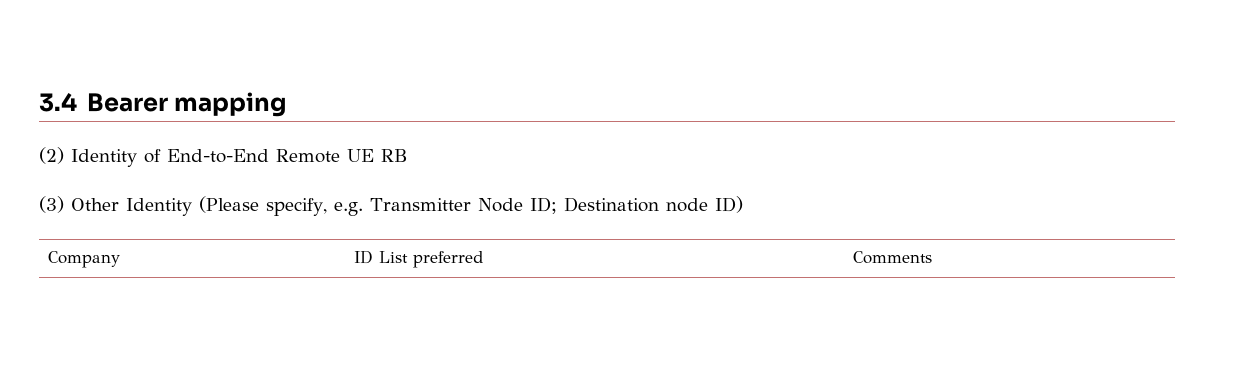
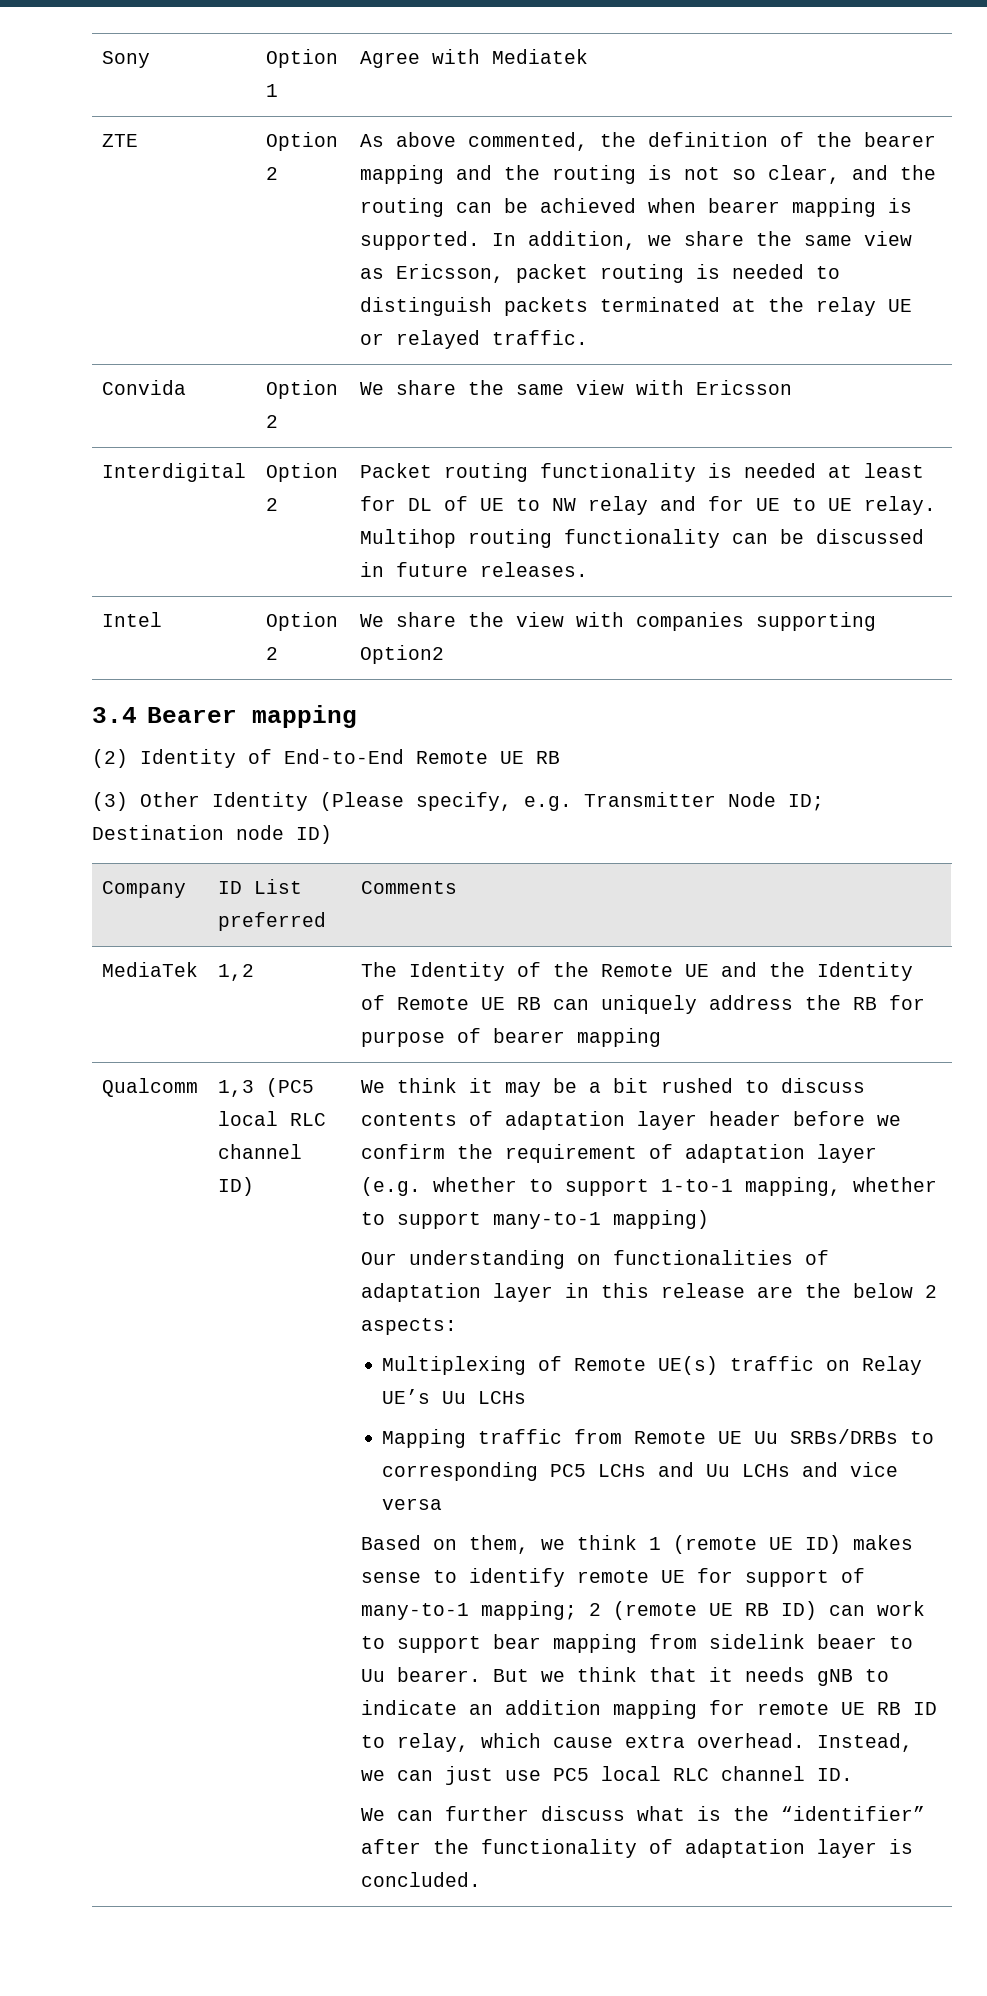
(39, 102) none -> [101,51,150,68] [265,49,338,68] [265,84,278,97] [359,49,588,68] [101,134,138,147] [265,132,338,151] [265,167,278,180] [359,132,936,151] [359,165,936,184] [359,198,912,217] [359,231,912,250] [359,264,840,283] [359,297,912,316] [359,330,588,349] [101,380,186,395] [265,380,338,399] [265,415,278,428] [359,380,792,395] [101,463,246,482] [265,463,338,482] [265,498,278,511] [359,463,924,482] [359,496,936,515] [359,529,924,548] [359,562,588,577] [101,612,162,627] [265,612,338,631] [265,647,278,660] [359,612,876,631] [359,645,444,664] Sony | Option 1 | Agree with Mediatek // ZTE | Option 2 | As above commented, the definition of the bearer mapping and the routing is not so clear, and the routing can be achieved when bearer mapping is supported. In addition, we share the same view as Ericsson, packet routing is needed to distinguish packets terminated at the relay UE or relayed traffic. // Convida | Option 2 | We share the same view with Ericsson // Interdigital | Option 2 | Packet routing functionality is needed at least for DL of UE to NW relay and for UE to UE relay. Multihop routing functionality can be discussed in future releases. // Intel | Option 2 | We share the view with companies supporting Option2 //
(932, 257) none -> [101,962,198,977] [217,964,254,981] [360,962,913,981] [360,995,925,1014] [360,1028,661,1047] [101,1078,198,1097] [217,1078,314,1097] [217,1111,326,1126] [217,1144,302,1159] [217,1177,254,1196] [360,1078,865,1097] [360,1111,901,1130] [360,1144,877,1163] [360,1177,937,1196] [360,1210,709,1229] [360,1250,829,1269] [360,1283,937,1302] [360,1318,457,1335] [382,1356,923,1375] [382,1389,527,1404] [382,1429,935,1448] [382,1462,899,1481] [382,1498,443,1510] [360,1535,913,1554] [360,1568,865,1587] [360,1601,925,1620] [360,1634,913,1653] [360,1667,889,1686] [360,1700,937,1719] [360,1733,913,1752] [360,1766,853,1785] [360,1806,925,1821] [360,1839,913,1858] [360,1872,481,1887] // MediaTek | 1,2 | The Identity of the Remote UE and the Identity of Remote UE RB can uniquely address the RB for purpose of bearer mapping // Qualcomm | 1,3 (PC5 local RLC channel ID) | We think it may be a bit rushed to discuss contents of adaptation layer header before we confirm the requirement of adaptation layer (e.g. whether to support 1-to-1 mapping, whether to support many-to-1 mapping) // Our understanding on functionalities of adaptation layer in this release are the below 2 aspects: // Multiplexing of Remote UE(s) traffic on Relay UE’s Uu LCHs // Mapping traffic from Remote UE Uu SRBs/DRBs to corresponding PC5 LCHs and Uu LCHs and vice versa // Based on them, we think 1 (remote UE ID) makes sense to identify remote UE for support of many-to-1 mapping; 2 (remote UE RB ID) can work to support bear mapping from sidelink beaer to Uu bearer. But we think that it needs gNB to indicate an addition mapping for remote UE RB ID to relay, which cause extra overhead. Instead, we can just use PC5 local RLC channel ID. // We can further discuss what is the “identifier” after the functionality of adaptation layer is concluded.

